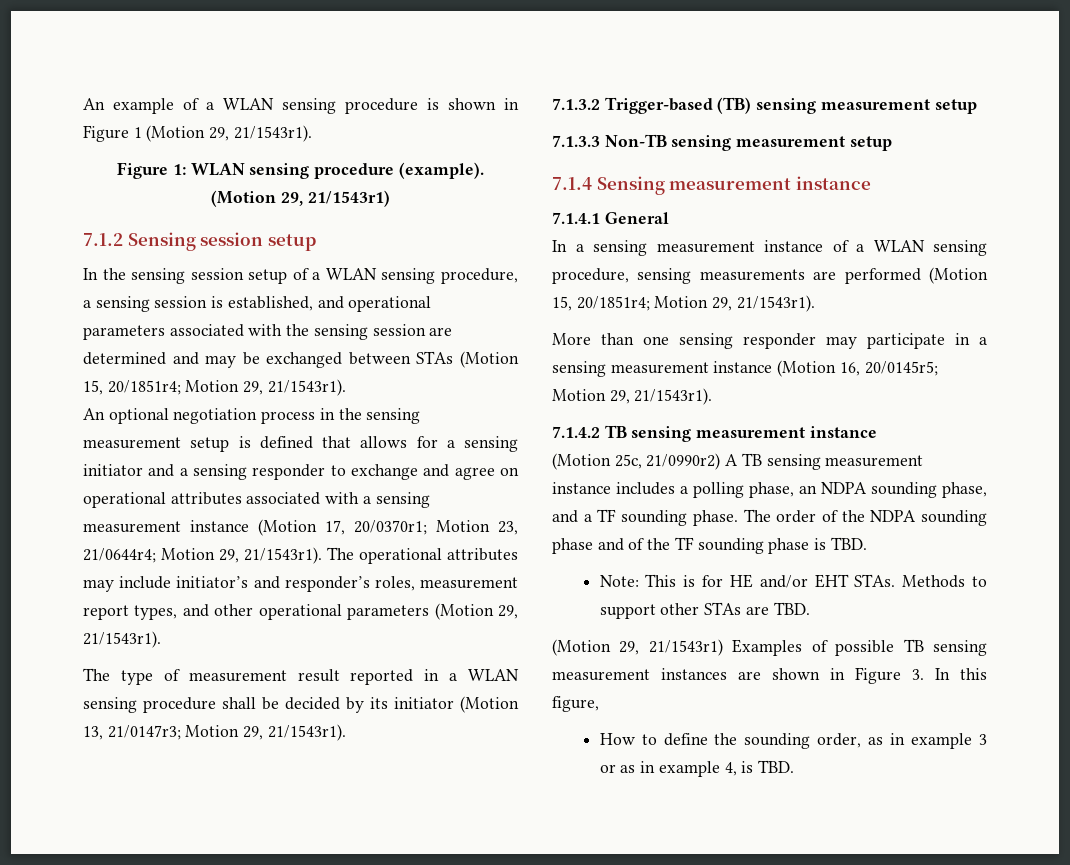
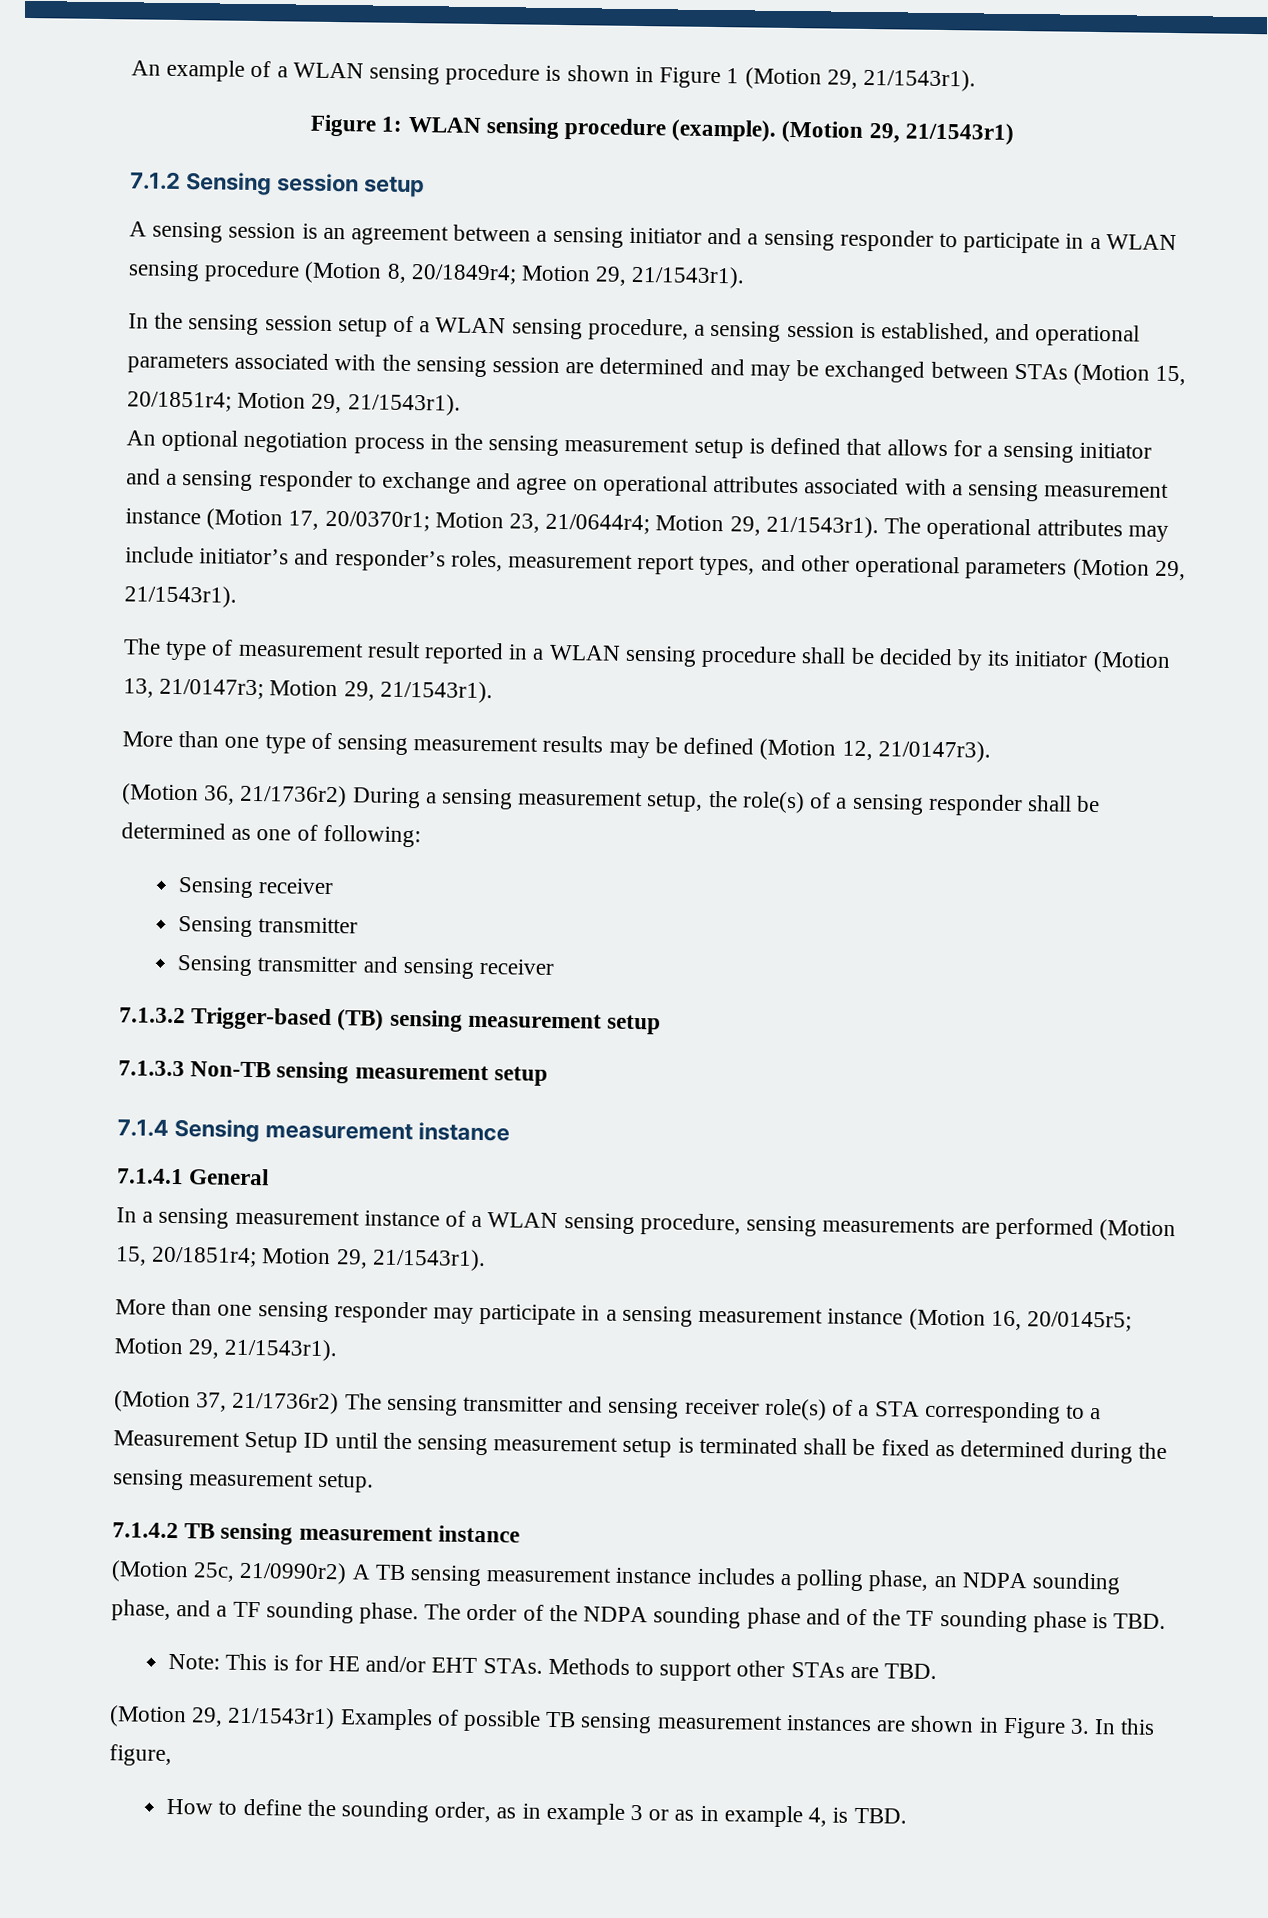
(316, 242) none -> [129,221,1177,254] [128,260,746,289] // A sensing session is an agreement between a sensing initiator and a sensing responder to participate in a WLAN sensing procedure (Motion 8, 20/1849r4; Motion 29, 21/1543r1).
(346, 732) none -> [122,731,991,763] [121,783,1101,817] [121,822,421,848] [178,877,335,899] [178,916,359,938] [177,955,555,979] // More than one type of sensing measurement results may be defined (Motion 12, 21/0147r3). // (Motion 36, 21/1736r2) During a sensing measurement setup, the role(s) of a sensing responder shall be determined as one of following: // Sensing receiver // Sensing transmitter // Sensing transmitter and sensing receiver
(713, 396) none -> [114,1390,1102,1424] [113,1430,1168,1464] [113,1469,375,1493] // (Motion 37, 21/1736r2) The sensing transmitter and sensing receiver role(s) of a STA corresponding to a Measurement Setup ID until the sensing measurement setup is terminated shall be fixed as determined during the sensing measurement setup.

